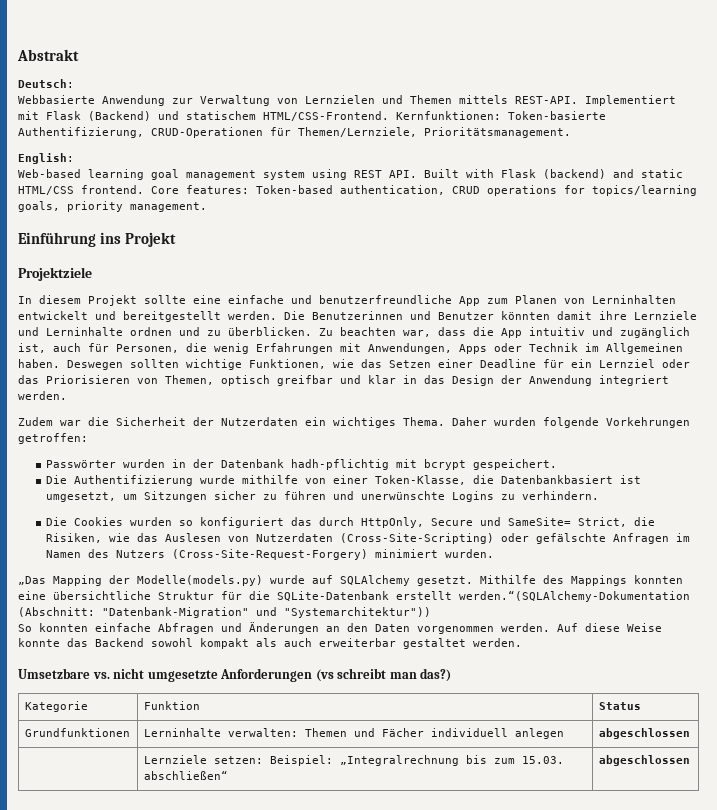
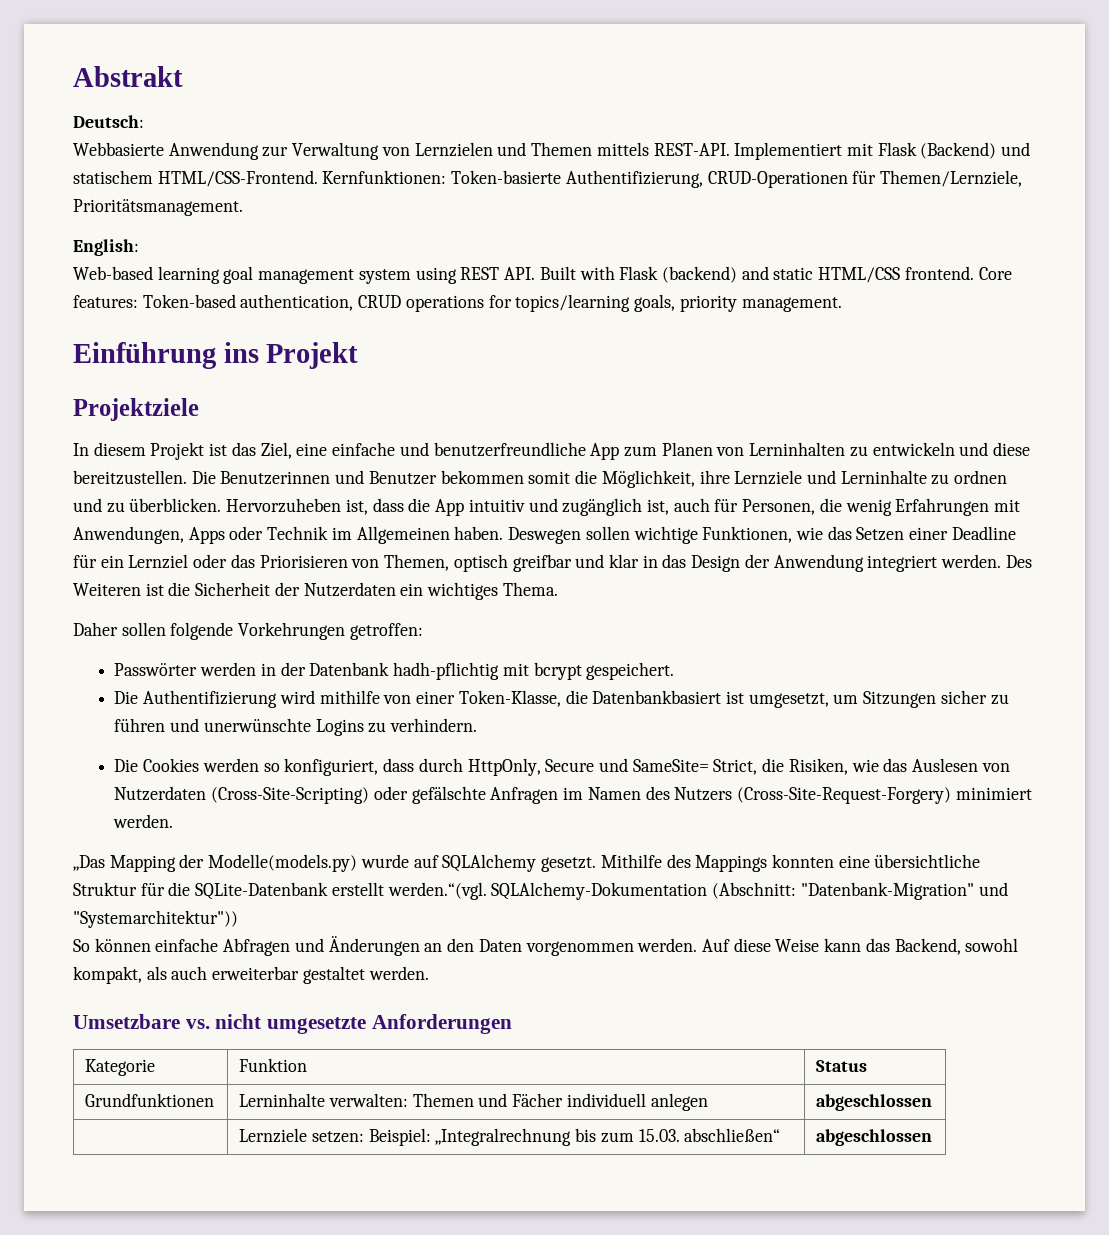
[144,295,186,304] sollte -> [209,442,292,459] ist das Ziel,
[18,311,592,322] entwickelt und bereitgestellt werden. Die Benutzerinnen und Benutzer könnten damit -> [849,442,1031,457] [73,470,695,488] zu entwickeln und diese bereitzustellen. Die Benutzerinnen und Benutzer bekommen somit die Möglichkeit,
(123, 331) none -> [931,474,950,485] zu
[319,327,431,337] Zu beachten war, -> [226,498,368,515] Hervorzuheben ist,
[130,359,179,368] sollten -> [585,526,630,540] sollen
[18,417,81,426] // Zudem war -> [1005,555,1032,568] [73,583,164,596] Des Weiteren ist
[452,417,536,426] Daher wurden -> [73,622,166,636] // Daher sollen
[123,459,166,468] wurden -> [200,662,257,676] werden
[200,475,236,484] wurde -> [279,690,315,704] wird
[130,517,313,528] wurden so konfiguriert das -> [202,758,415,776] werden so konfiguriert, dass
[445,549,495,558] wurden. -> [113,814,174,828] werden.
[459,591,690,602] werden.“(SQLAlchemy-Dokumentation -> [387,882,708,900] werden.“(vgl. SQLAlchemy-Dokumentation
[39,623,88,632] konnten -> [94,938,151,952] können
[18,638,249,649] konnte das Backend sowohl kompakt -> [824,938,1019,955] [73,966,142,984] kann das Backend, sowohl kompakt,
[315,668,452,682] (vs schreibt man das?) -> (512, 1024) none

